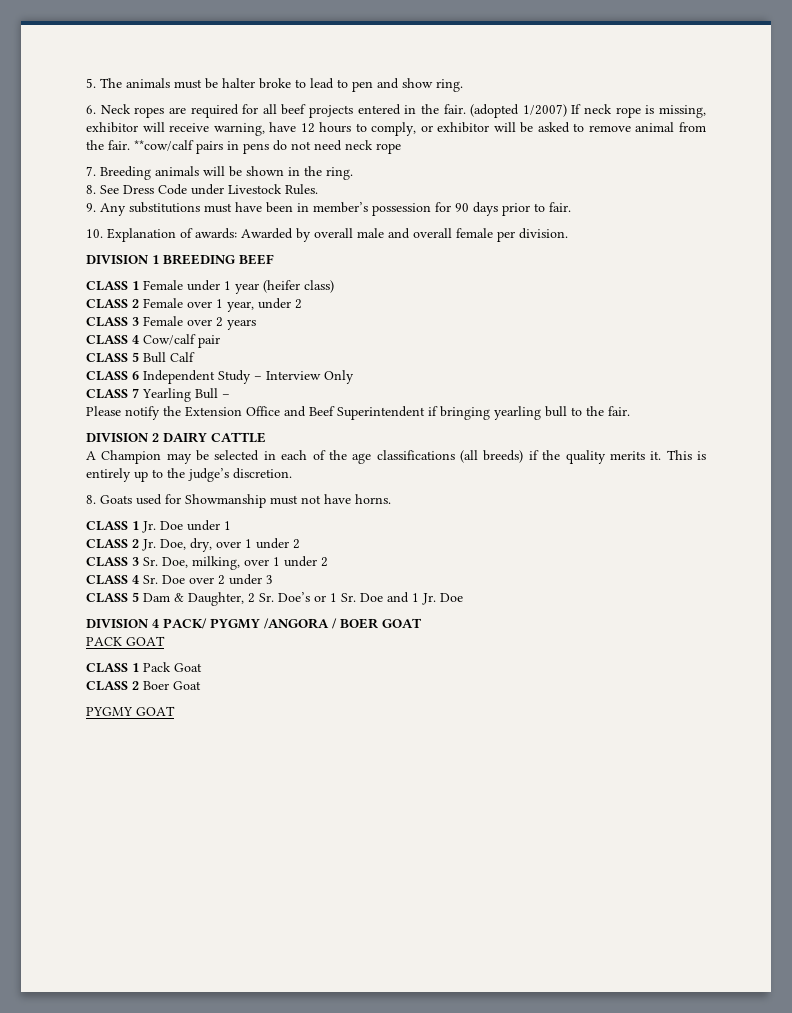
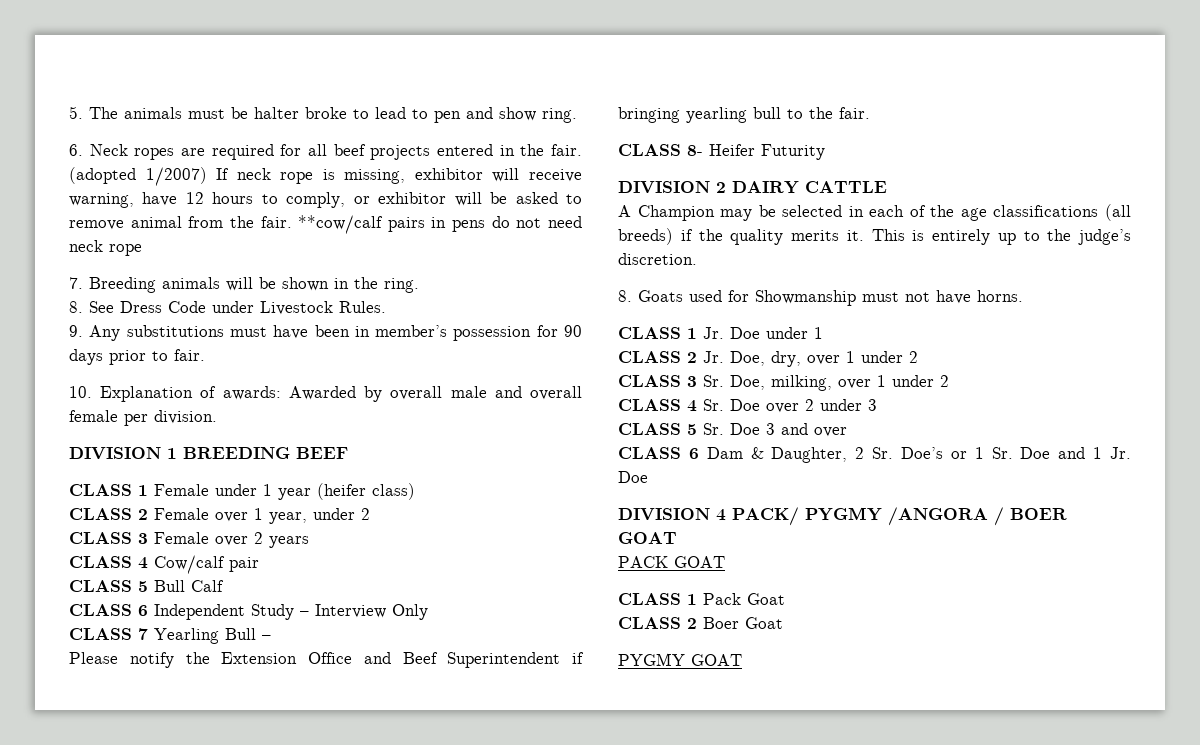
(630, 411) none -> [618,144,825,160] // CLASS 8- Heifer Futurity
(139, 597) none -> [703,423,847,437] [618,447,699,459] Sr. Doe 3 and over // CLASS 6

